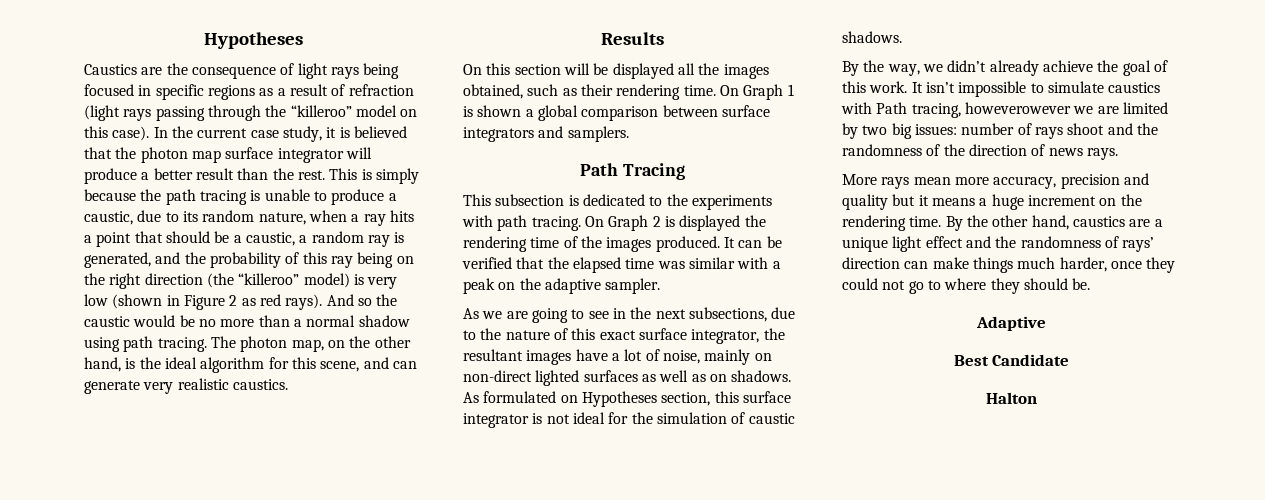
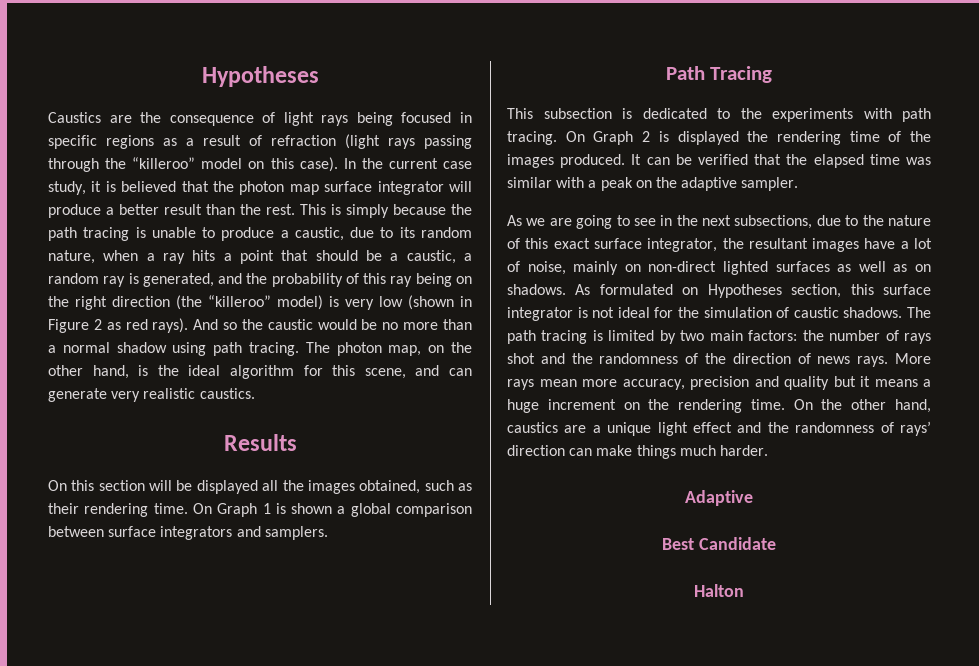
[842,60,1168,76] [842,81,1161,97] [841,102,1168,118] [842,123,957,139] // By the way, we didn’t already achieve the goal of this work. It isn’t impossible to simulate caustics with Path tracing, howeverowever we are limited by two big issues: -> [907,307,931,318] [507,330,824,344] The path tracing is limited by two main factors: the
[1067,123,1105,135] shoot -> [507,353,535,364] shot
(1118, 154) // -> (889, 361) none
[945,216,963,231] By -> [793,399,813,410] On
[1059,257,1176,273] [842,278,1091,294] harder, once they could not go to where they should be. -> [719,445,768,456] harder.

